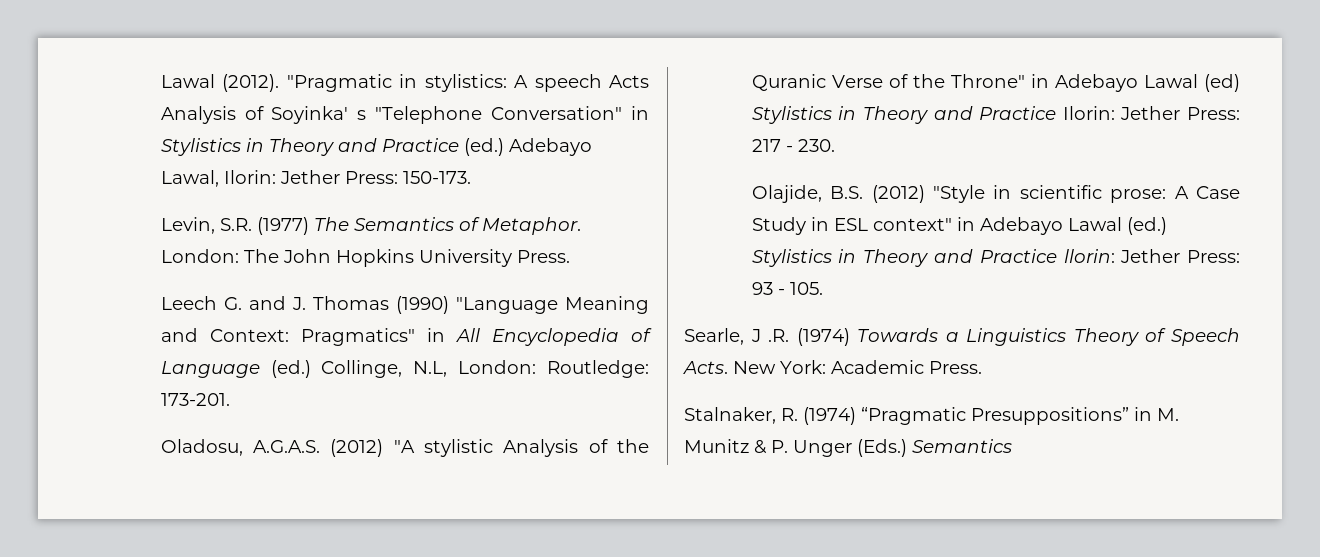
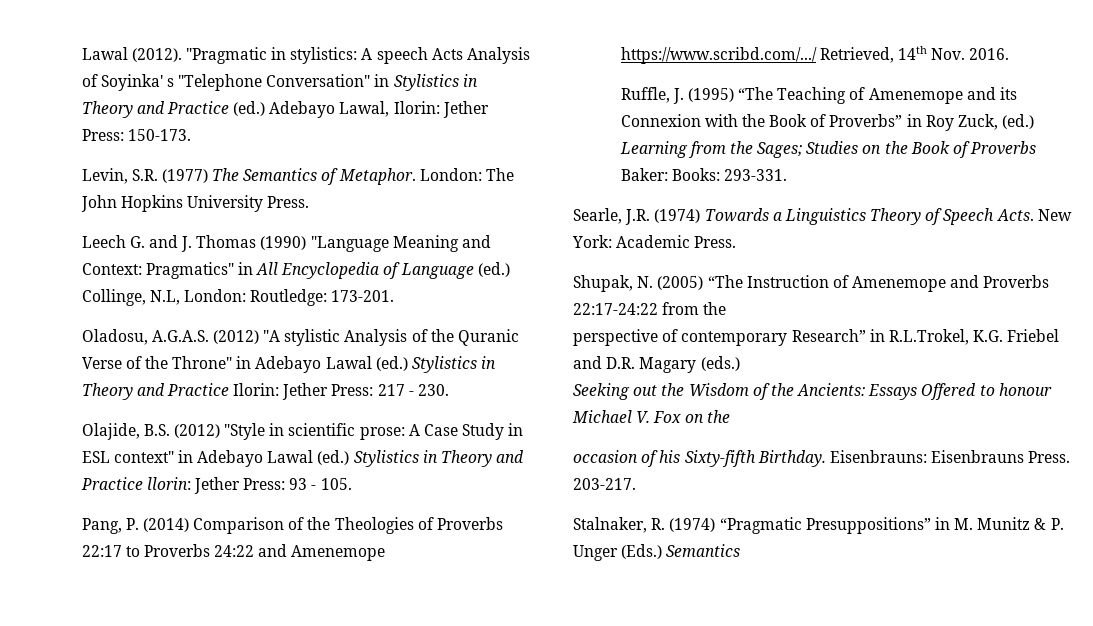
[1204,74,1240,92] (ed) -> [375,356,408,371] (ed.)
(823, 288) none -> [81,517,504,534] [81,544,386,561] [620,46,1010,64] [620,87,1018,104] [620,114,1035,131] [619,141,1037,158] [620,168,787,181] // Pang, P. (2014) Comparison of the Theologies of Proverbs 22:17 to Proverbs 24:22 and Amenemope https://www.scribd.com/.../ Retrieved, 14th Nov. 2016. // Ruffle, J. (1995) “The Teaching of Amenemope and its Connexion with the Book of Proverbs” in Roy Zuck, (ed.) Learning from the Sages; Studies on the Book of Proverbs Baker: Books: 293-331.
[750,329,790,342] J .R. -> [625,209,651,225] J.R.
(982, 367) none -> [573,275,1050,292] [573,302,727,315] [573,329,1060,346] [573,356,740,373] [573,383,1052,400] [572,410,730,423] [573,450,1071,467] [573,478,636,490] // Shupak, N. (2005) “The Instruction of Amenemope and Proverbs 22:17-24:22 from the // perspective of contemporary Research” in R.L.Trokel, K.G. Friebel and D.R. Magary (eds.) // Seeking out the Wisdom of the Ancients: Essays Offered to honour Michael V. Fox on the // occasion of his Sixty-fifth Birthday. Eisenbrauns: Eisenbrauns Press. 203-217.

